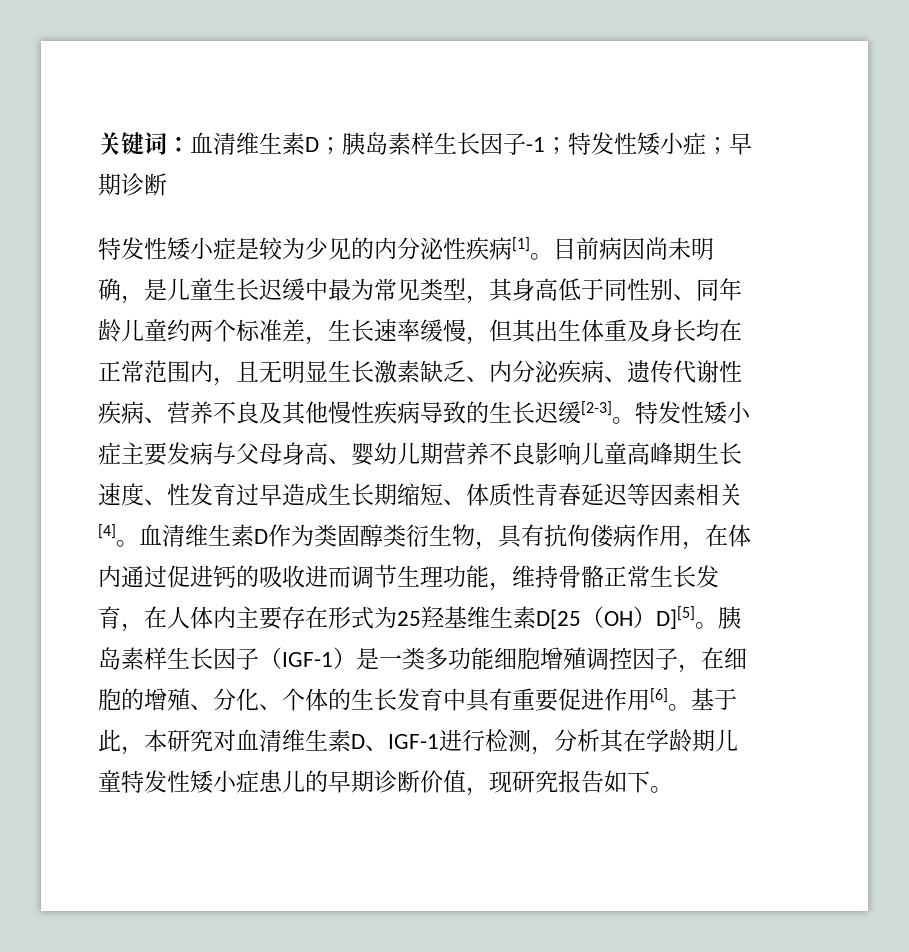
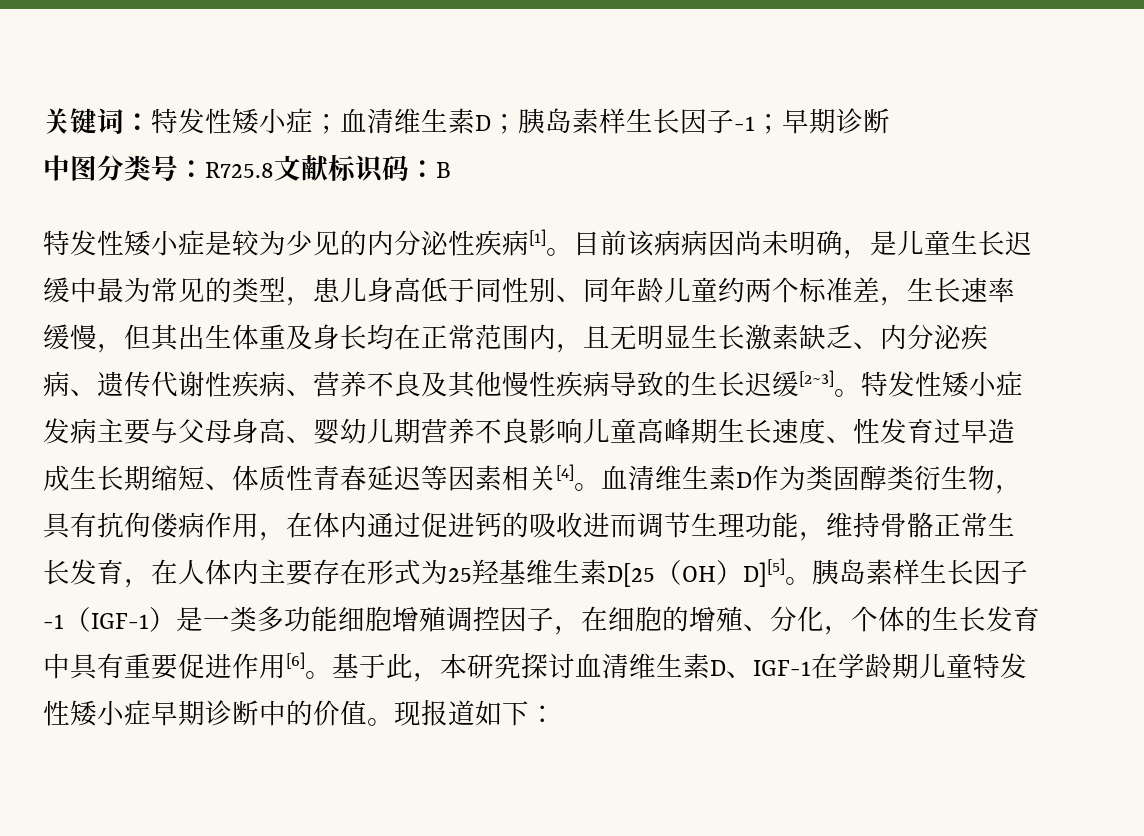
(190, 144) none -> [151,108,340,134] 特发性矮小症；
[568,132,752,155] [98,173,167,196] 特发性矮小症；早期诊断 -> [782,108,890,134] [43,154,451,183] 早期诊断 // 中图分类号：R725.8文献标识码：B
(599, 248) none -> [627,230,681,257] 该病
[420,278,513,304] 类型，其 -> [205,277,367,306] 的类型，患儿
[581,401,612,416] [2-3] -> [799,370,834,387] [2~3]
[121,442,213,466] 主要发病 -> [43,418,151,445] 发病主要
(259, 659) none -> [43,614,64,629] -1
[259,704,282,710] 、 -> [824,626,851,635] ，
[213,729,236,751] 对 -> [521,653,575,679] 探讨
[439,729,624,755] 进行检测，分析其 -> (811, 668) none
[259,770,673,796] 患儿的早期诊断价值，现研究报告如下。 -> [151,700,556,726] 早期诊断中的价值。现报道如下：

